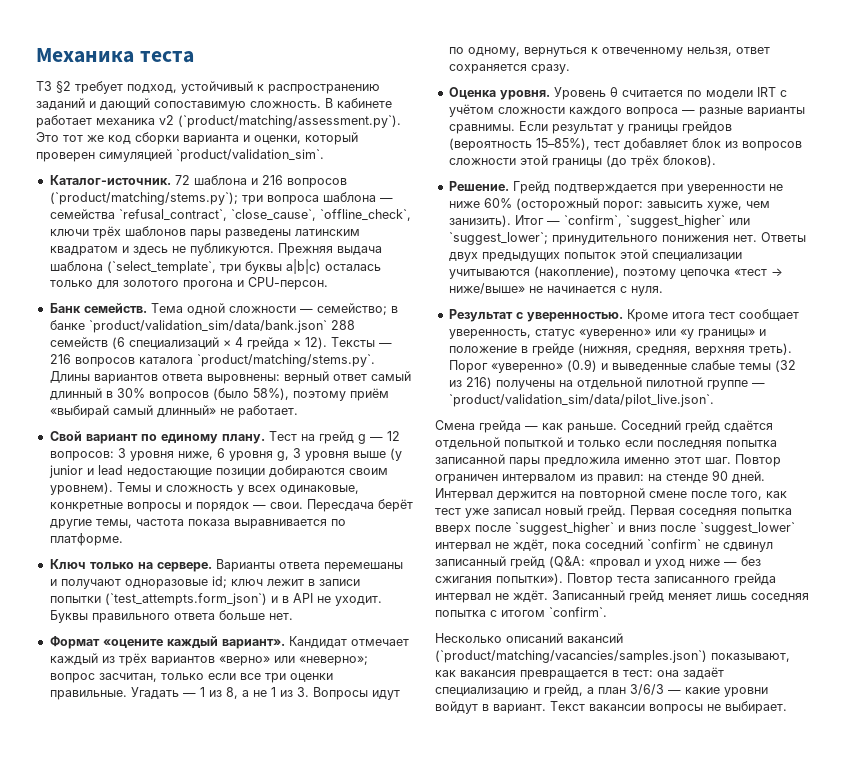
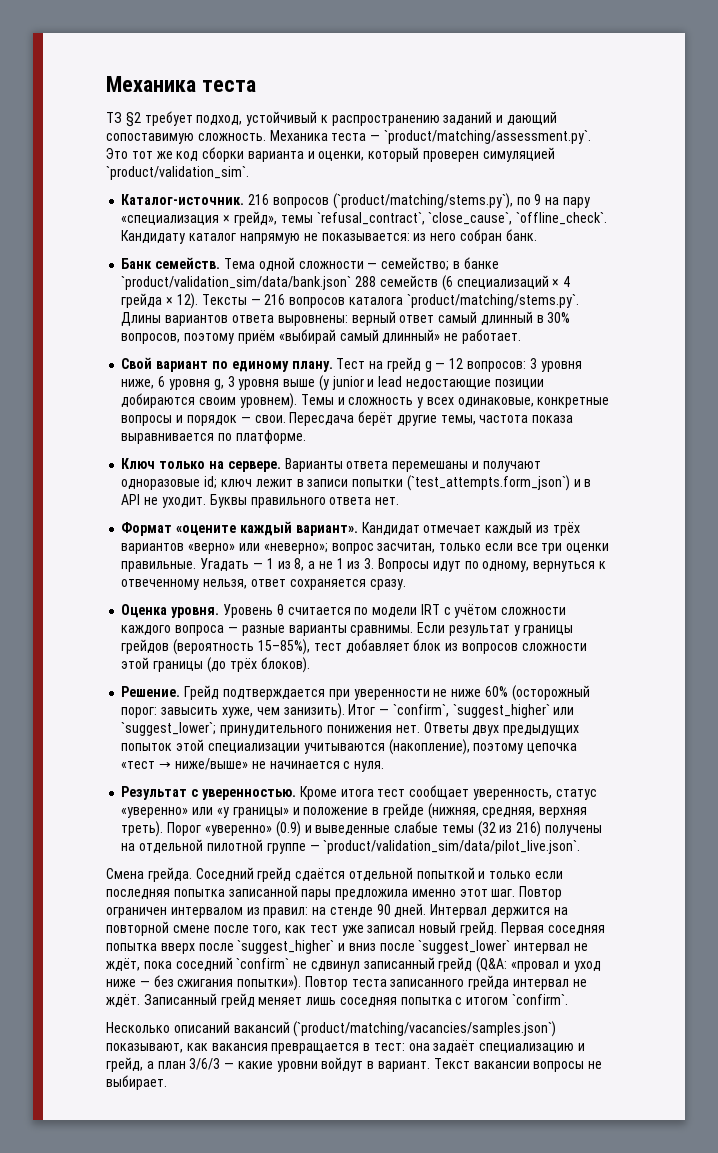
[325,98,392,108] [36,115,401,128] В кабинете работает механика v2 (`product/matching/assessment.py`). -> [269,130,591,144] Механика теста — `product/matching/assessment.py`.
[174,175,347,188] [49,192,393,205] [49,209,411,221] [49,226,360,239] [49,243,382,256] [49,259,381,274] [49,277,328,290] 72 шаблона и 216 вопросов (`product/matching/stems.py`); три вопроса шаблона — семейства `refusal_contract`, `close_cause`, `offline_check`, ключи трёх шаблонов пары разведены латинским квадратом и здесь не публикуются. Прежняя выдача шаблона (`select_template`, три буквы a|b|c) осталась только для золотого прогона и CPU-персон. -> [248,193,590,209] [121,211,608,226] [121,229,537,244] 216 вопросов (`product/matching/stems.py`), по 9 на пару «специализация × грейд», темы `refusal_contract`, `close_cause`, `offline_check`. Кандидату каталог напрямую не показывается: из него собран банк.
[148,388,289,401] вопросов (было 58%), -> [121,333,181,344] вопросов,
[218,610,265,620] больше -> (372, 501) none
[479,420,617,433] грейда — как раньше. -> [147,867,192,882] грейда.

